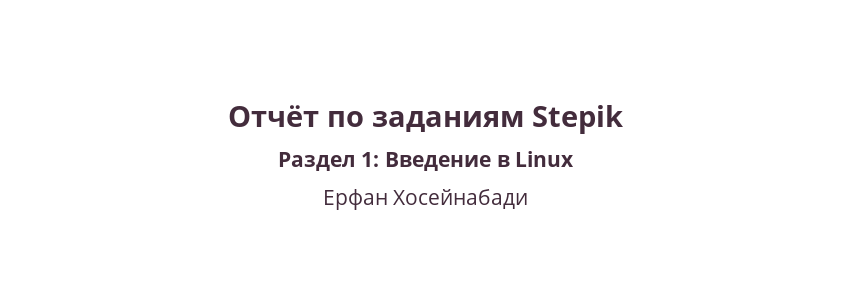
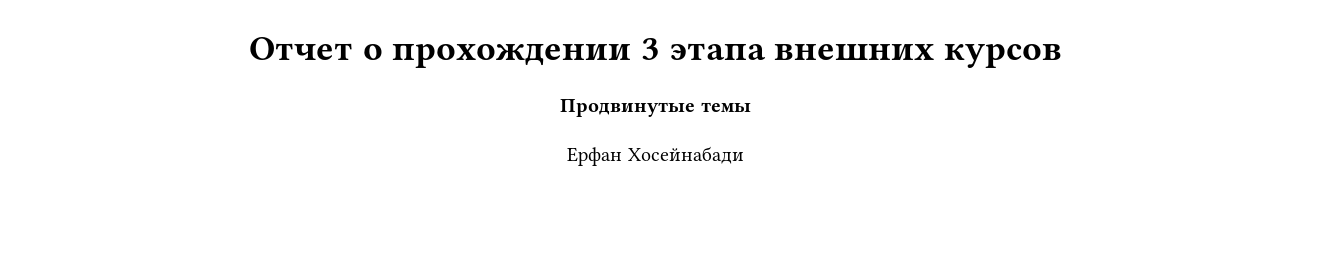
[228,105,623,134] [277,151,575,171] Отчёт по заданиям Stepik // Раздел 1: Введение в Linux -> [248,37,1063,68] [560,99,751,117] Отчет о прохождении 3 этапа внешних курсов // Продвинутые темы

